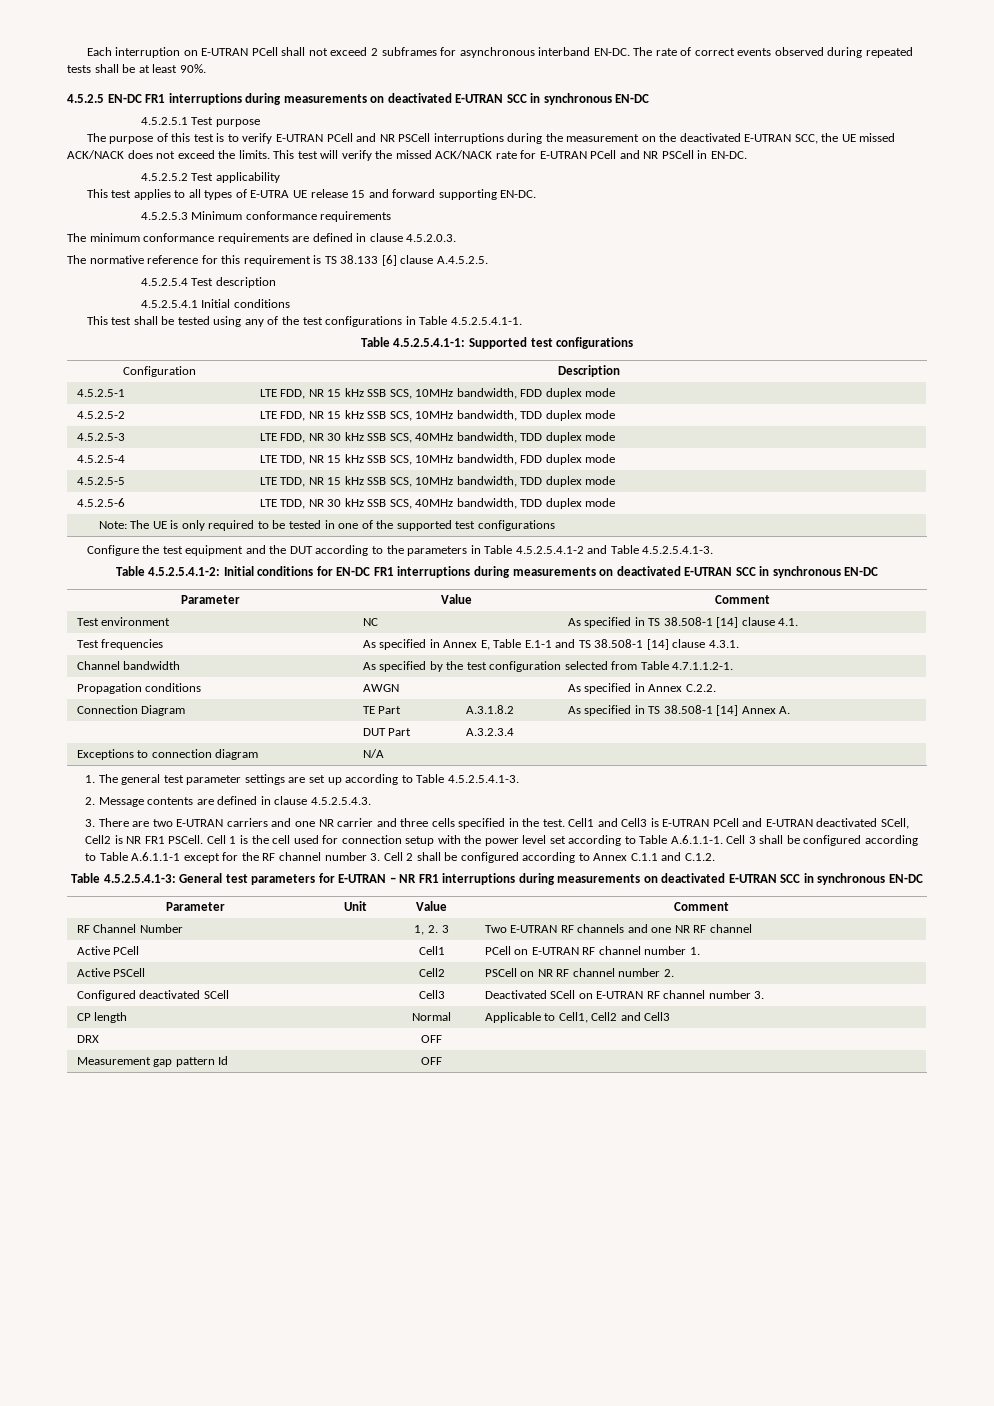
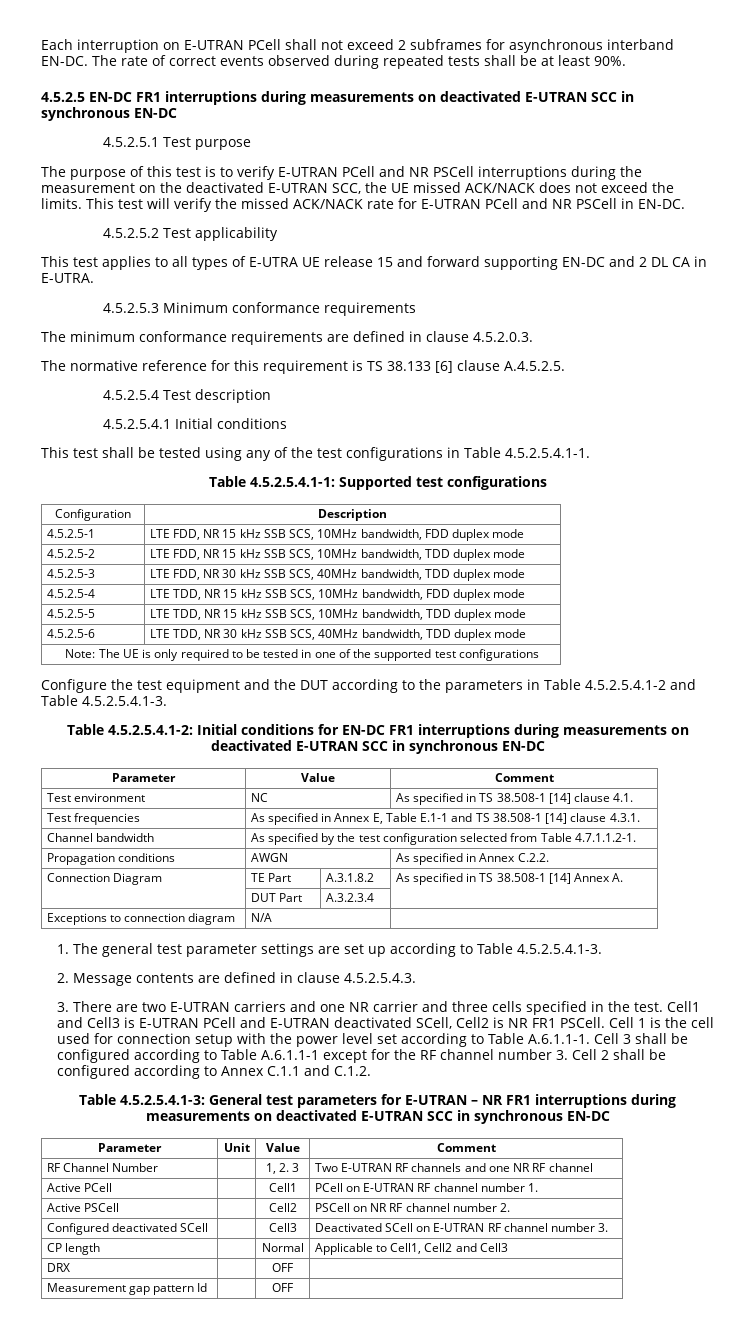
[500,190,537,198] EN-DC. -> [562,256,707,267] [41,273,94,283] EN-DC and 2 DL CA in E-UTRA.

